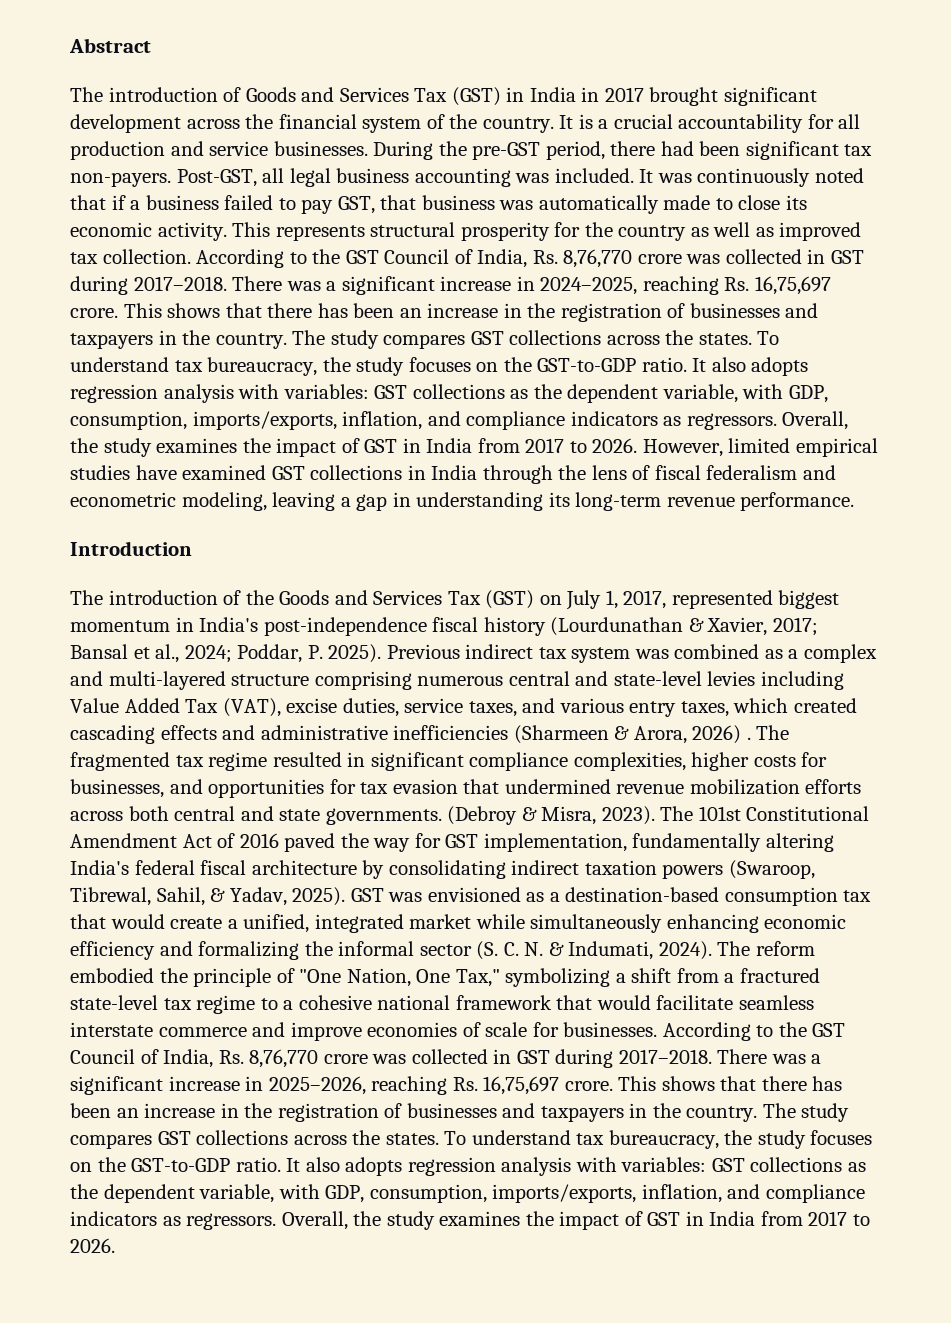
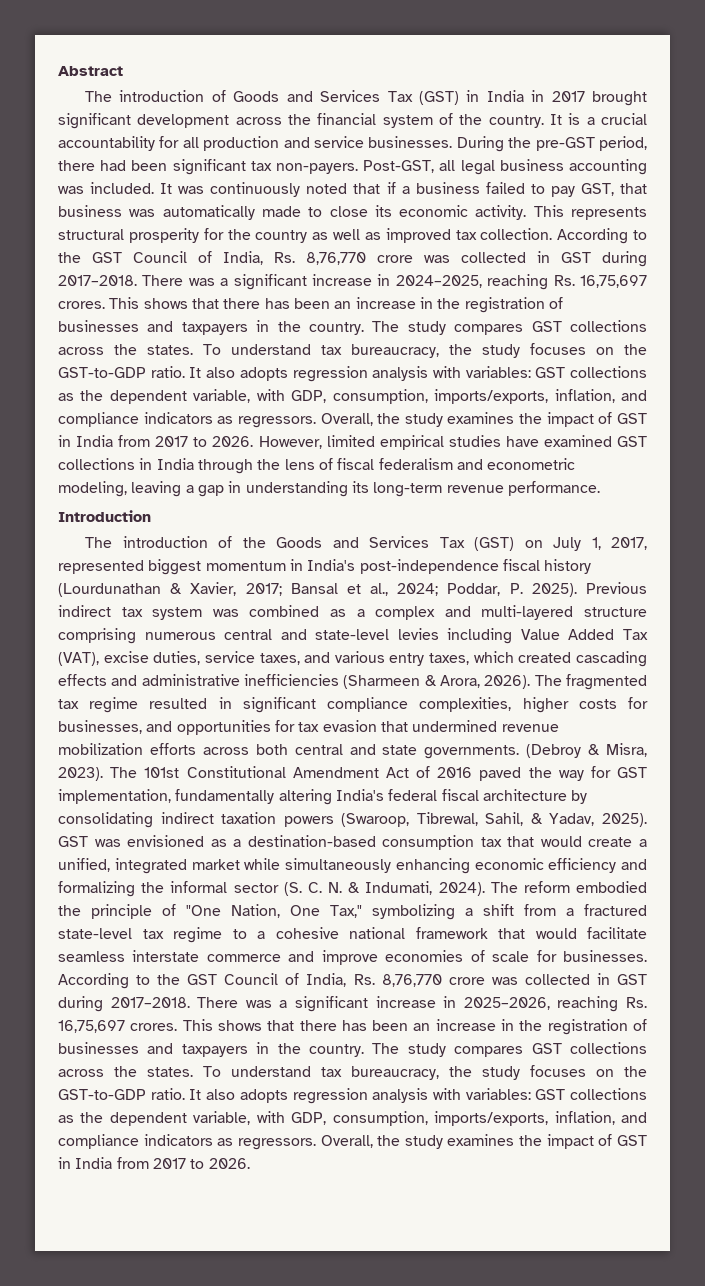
[70,308,118,318] crore. -> [58,301,105,309] crores.
[692,725,751,744] 2026) . -> [484,675,531,689] 2026).
[564,1081,613,1091] crore. -> [130,1023,178,1031] crores.

